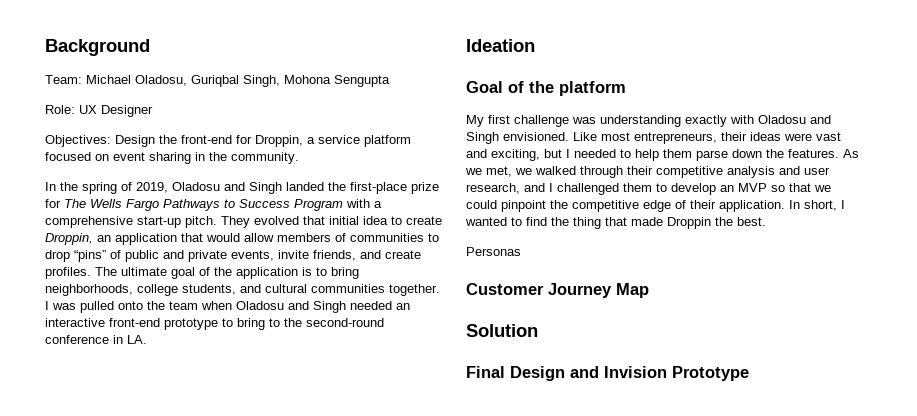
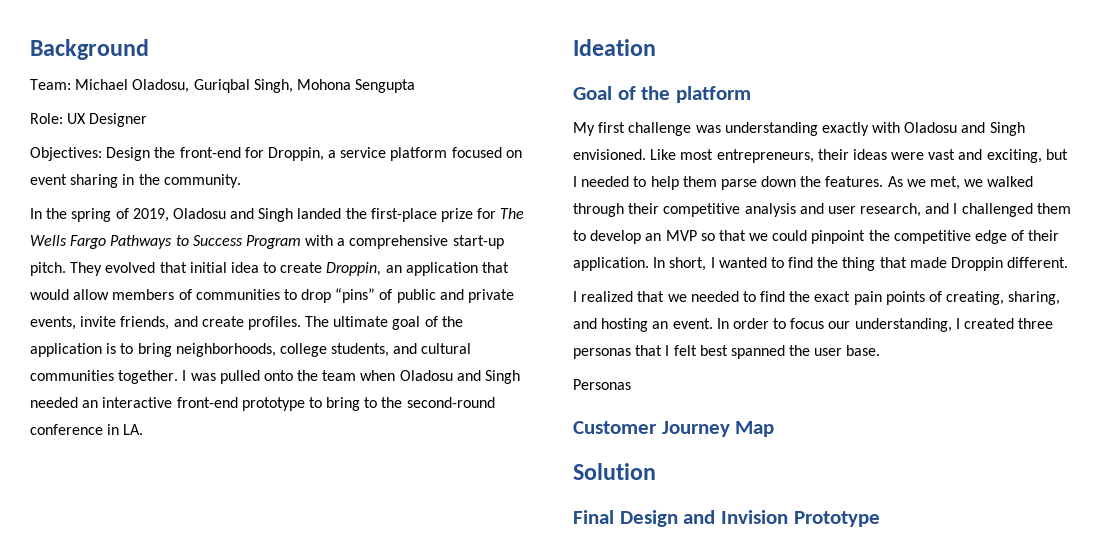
[715,217,766,226] the best. -> [1007,257,1069,268] [573,291,1061,305] [573,318,1054,332] [573,345,881,359] different. // I realized that we needed to find the exact pain points of creating, sharing, and hosting an event. In order to focus our understanding, I created three personas that I felt best spanned the user base.

